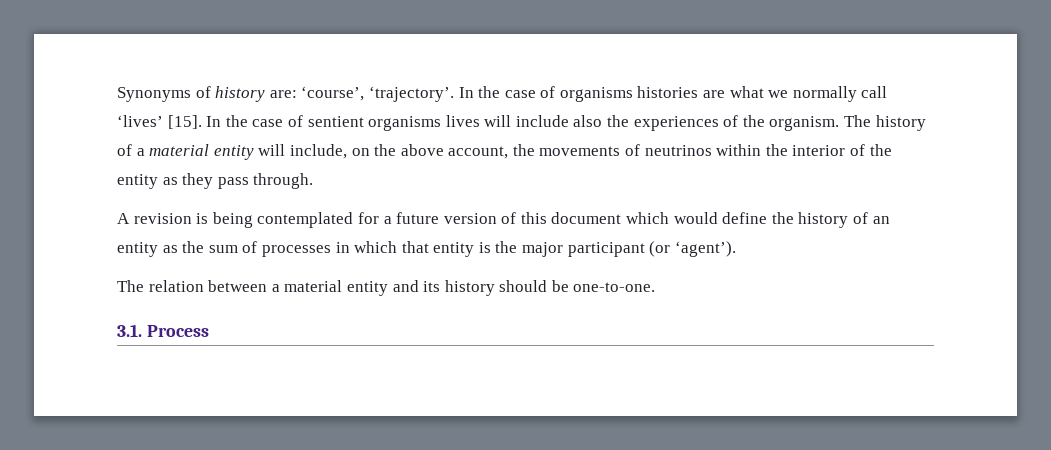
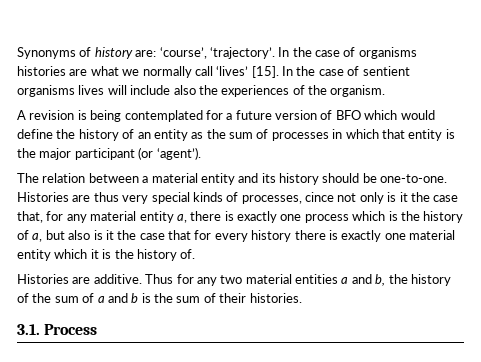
[844,115,926,131] [117,144,892,160] [117,173,314,189] The history of a material entity will include, on the above account, the movements of neutrinos within the interior of the entity as they pass through. -> (386, 91) none
[520,212,622,224] this document -> [335,110,361,120] BFO
(656, 287) none -> [17,192,459,204] [17,211,464,223] [17,230,455,242] [17,249,196,261] [17,274,451,286] [17,293,302,303] Histories are thus very special kinds of processes, cince not only is it the case that, for any material entity a, there is exactly one process which is the history of a, but also is it the case that for every history there is exactly one material entity which it is the history of. // Histories are additive. Thus for any two material entities a and b, the history of the sum of a and b is the sum of their histories.

